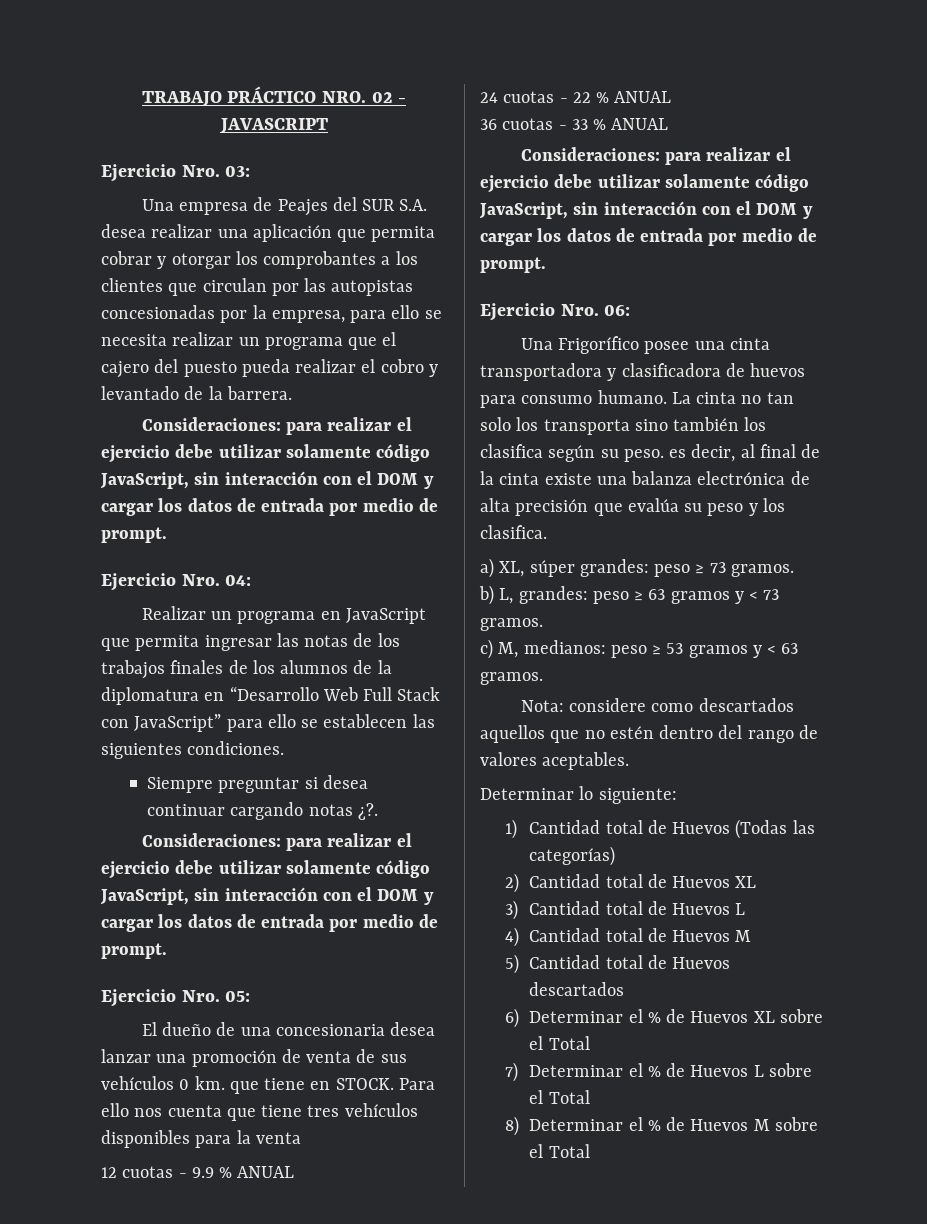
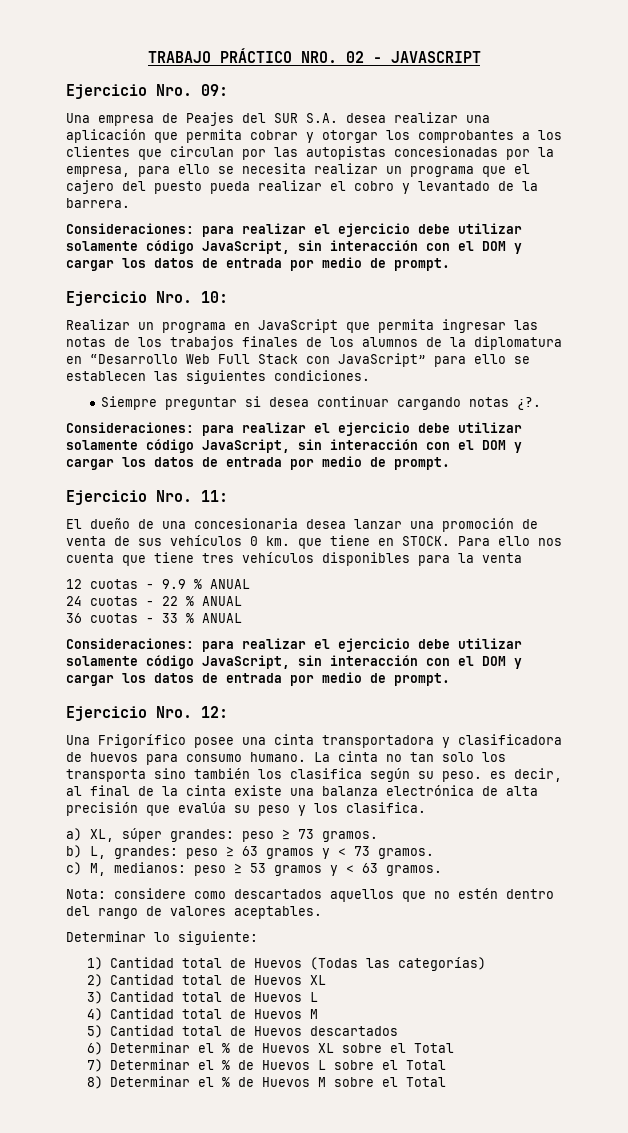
[225,166,251,177] 03: -> [201,84,228,96] 09:
[225,575,252,586] 04: -> [201,291,228,303] 10:
[225,991,251,1002] 05: -> [201,490,228,502] 11:
[604,305,631,316] 06: -> [201,706,228,718] 12:

